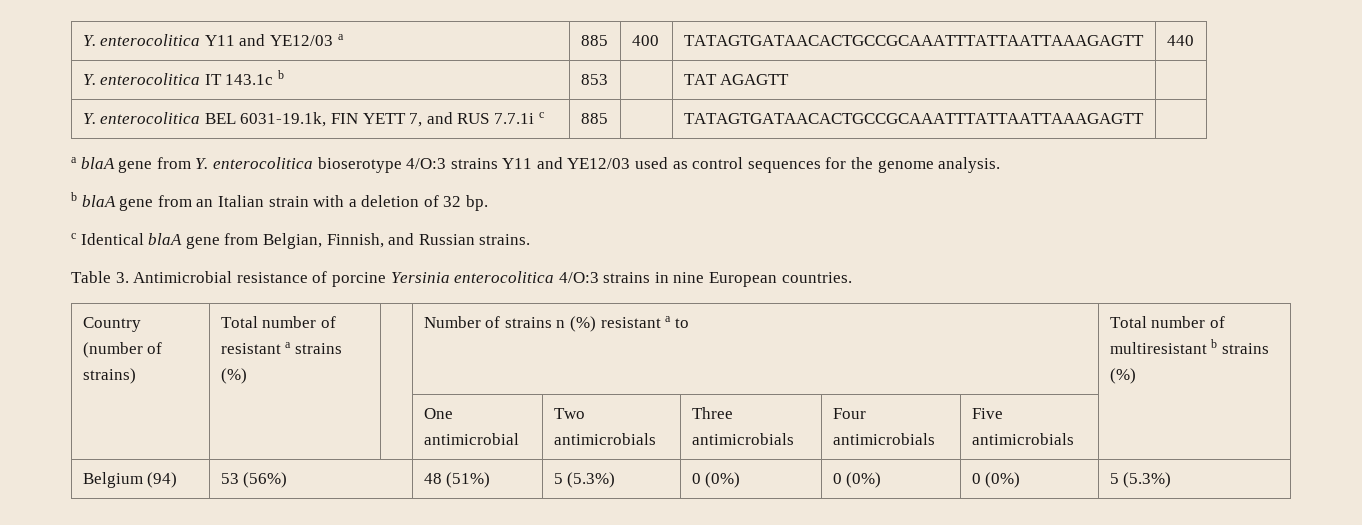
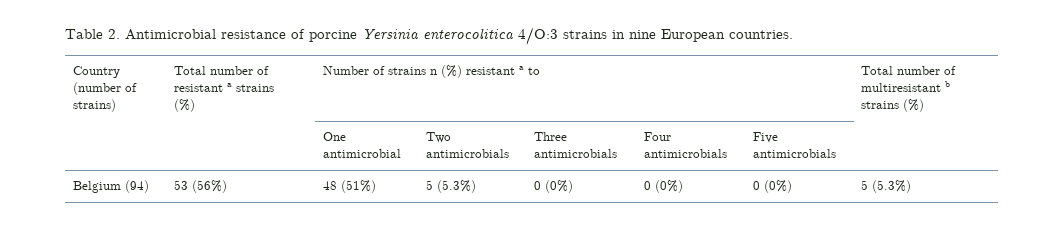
[82,34,344,46] [580,35,608,46] [631,35,659,46] [683,35,1144,46] [1166,35,1194,46] [82,70,284,85] [580,74,608,85] [683,74,790,85] [82,112,544,127] [580,113,608,124] [683,113,1144,124] [71,157,1001,173] [71,192,489,211] [71,233,531,249] [71,271,129,283] Y. enterocolitica Y11 and YE12/03 a | 885 | 400 | TATAGTGATAACACTGCCGCAAATTTATTAATTAAAGAGTT | 440 // Y. enterocolitica IT 143.1c b | 853 | | TAT AGAGTT | // Y. enterocolitica BEL 6031-19.1k, FIN YETT 7, and RUS 7.7.1i c | 885 | | TATAGTGATAACACTGCCGCAAATTTATTAATTAAAGAGTT | // a blaA gene from Y. enterocolitica bioserotype 4/O:3 strains Y11 and YE12/03 used as control sequences for the genome analysis. // b blaA gene from an Italian strain with a deletion of 32 bp. // c Identical blaA gene from Belgian, Finnish, and Russian strains. // Table 3. -> [65,29,120,39] Table 2.

